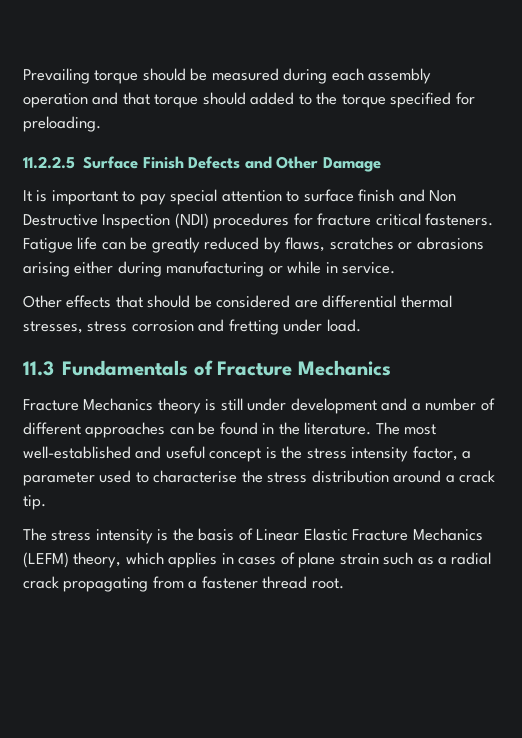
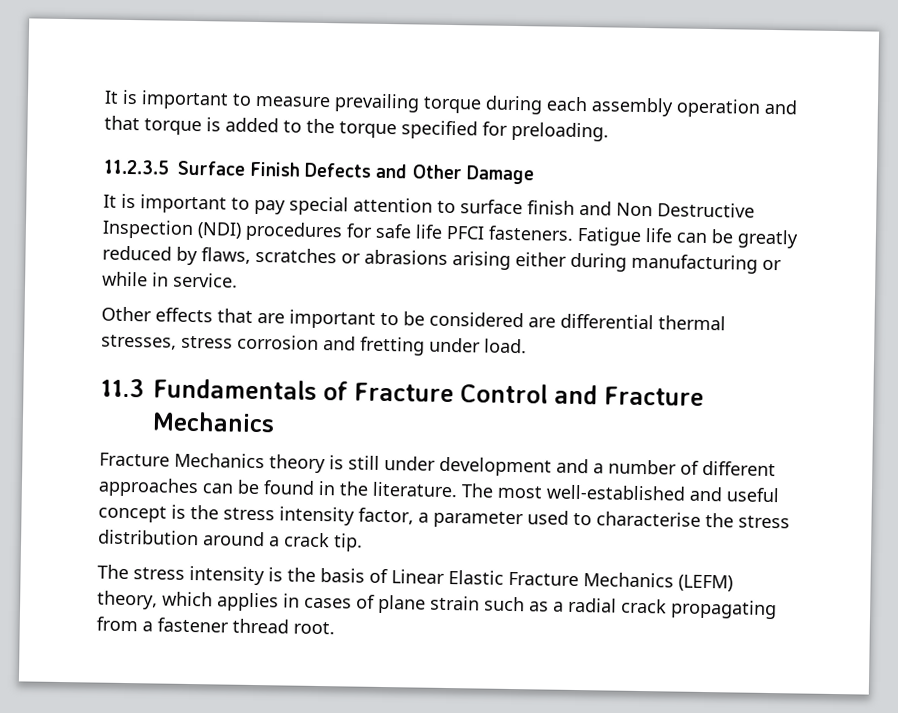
[23,68,279,84] Prevailing torque should be measured -> [104,89,482,114] It is important to measure prevailing torque
[202,92,246,105] should -> [206,117,221,132] is
[23,156,75,169] 11.2.2.5 -> [103,159,170,175] 11.2.3.5
[317,213,421,226] fracture critical -> [375,223,485,240] safe life PFCI
[147,295,191,308] should -> [257,309,399,329] are important to
(293, 368) none -> [459,383,704,406] Control and Fracture

